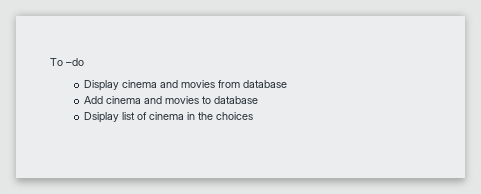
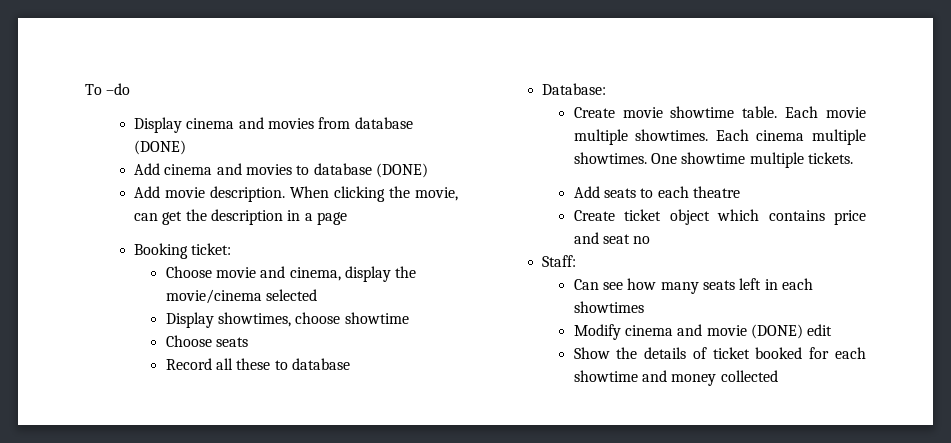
(287, 84) none -> [134,140,187,155] (DONE)
[83,112,253,123] // Dsiplay list of cinema in the choices -> [376,163,429,178] [134,186,458,202] [134,209,348,225] [134,243,232,259] [165,266,417,282] [165,289,318,304] [165,312,409,328] [165,335,249,347] [165,358,350,370] [542,83,607,95] [573,106,866,118] [573,129,866,145] [573,152,853,168] [573,186,740,198] [573,209,866,225] [573,232,651,244] [542,255,577,267] [573,278,813,294] [573,301,644,313] [573,324,833,340] [573,347,866,359] [573,370,778,386] (DONE) // Add movie description. When clicking the movie, can get the description in a page // Booking ticket: // Choose movie and cinema, display the movie/cinema selected // Display showtimes, choose showtime // Choose seats // Record all these to database // Database: // Create movie showtime table. Each movie multiple showtimes. Each cinema multiple showtimes. One showtime multiple tickets. // Add seats to each theatre // Create ticket object which contains price and seat no // Staff: // Can see how many seats left in each showtimes // Modify cinema and movie (DONE) edit // Show the details of ticket booked for each showtime and money collected

